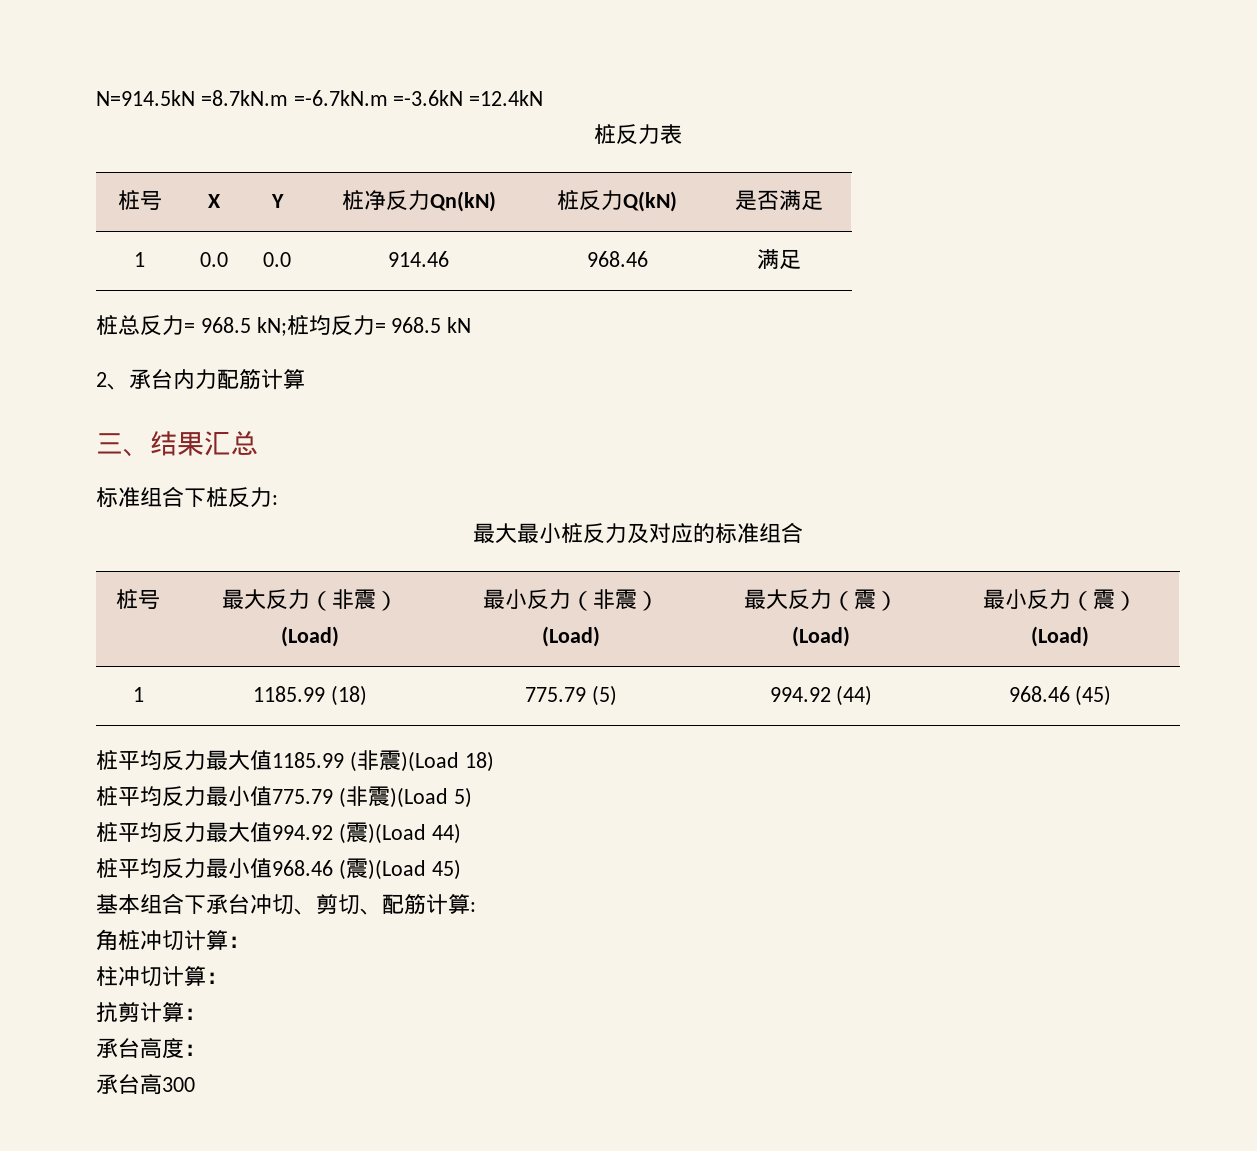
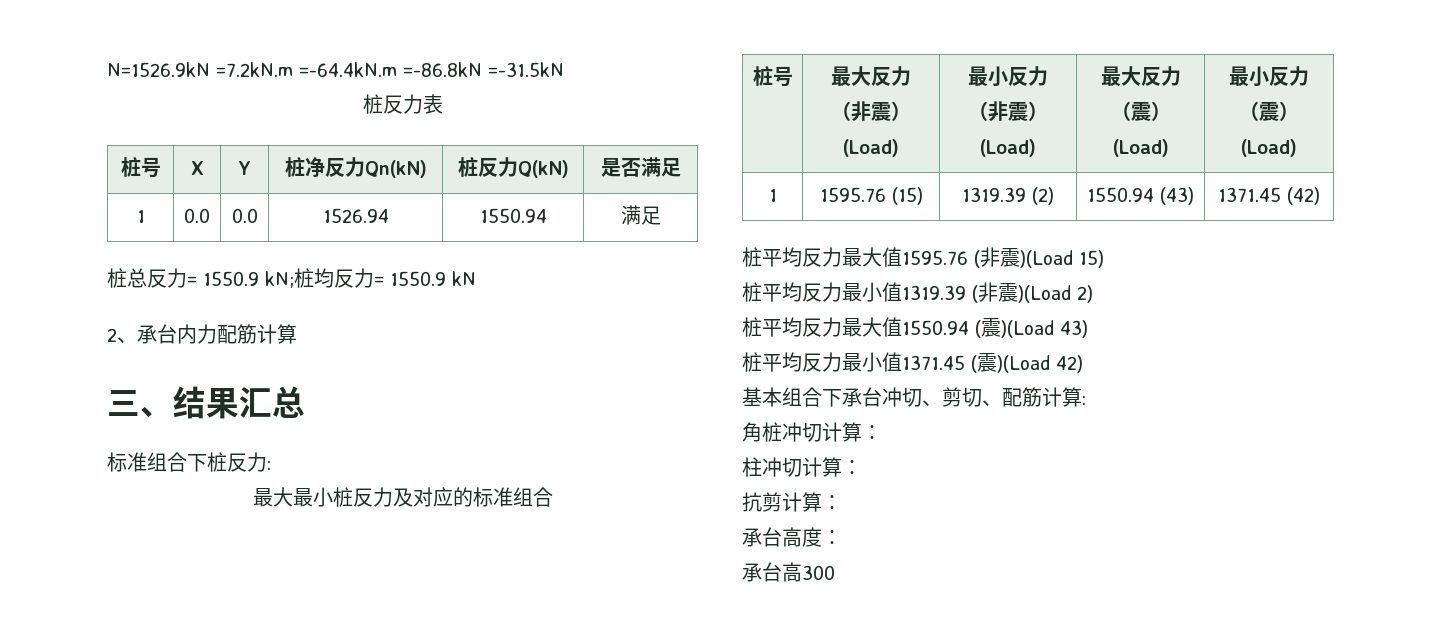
[96,90,544,106] N=914.5kN =8.7kN.m =-6.7kN.m =-3.6kN =12.4kN -> [107,62,564,77] N=1526.9kN =7.2kN.m =-64.4kN.m =-86.8kN =-31.5kN
[388,251,449,267] [586,251,648,267] 914.46 | 968.46 -> [322,208,389,223] [479,208,547,223] 1526.94 | 1550.94
[200,317,251,333] 968.5 -> [203,271,259,286] 1550.9
[391,317,442,333] 968.5 -> [390,271,446,286] 1550.9
[253,685,367,706] [525,685,617,706] [769,685,873,706] [1008,685,1112,706] [96,750,494,772] [96,786,472,808] [96,822,461,844] [96,858,461,880] 1185.99 (18) | 775.79 (5) | 994.92 (44) | 968.46 (45) // 桩平均反力最大值1185.99 (非震)(Load 18) // 桩平均反力最小值775.79 (非震)(Load 5) // 桩平均反力最大值994.92 (震)(Load 44) // 桩平均反力最小值968.46 (震)(Load 45) -> [819,187,923,205] [962,187,1054,205] [1087,187,1194,205] [1218,187,1320,205] [742,247,1104,268] [742,282,1093,303] [742,317,1088,338] [742,352,1083,373] 1595.76 (15) | 1319.39 (2) | 1550.94 (43) | 1371.45 (42) // 桩平均反力最大值1595.76 (非震)(Load 15) // 桩平均反力最小值1319.39 (非震)(Load 2) // 桩平均反力最大值1550.94 (震)(Load 43) // 桩平均反力最小值1371.45 (震)(Load 42)

